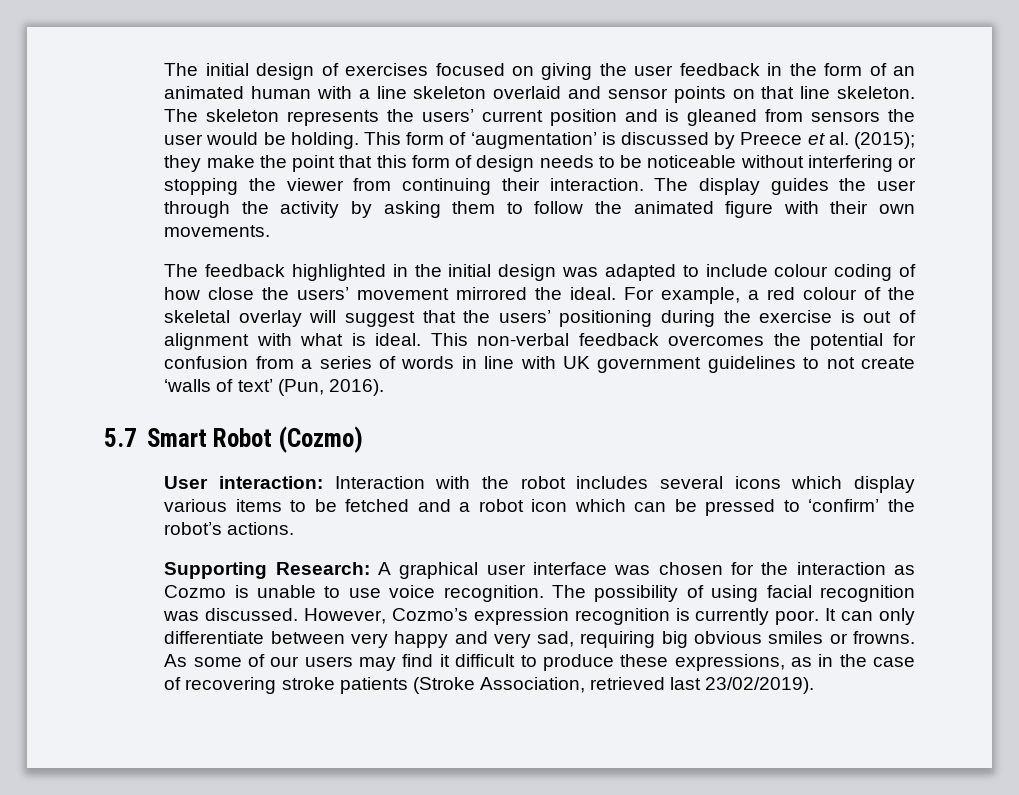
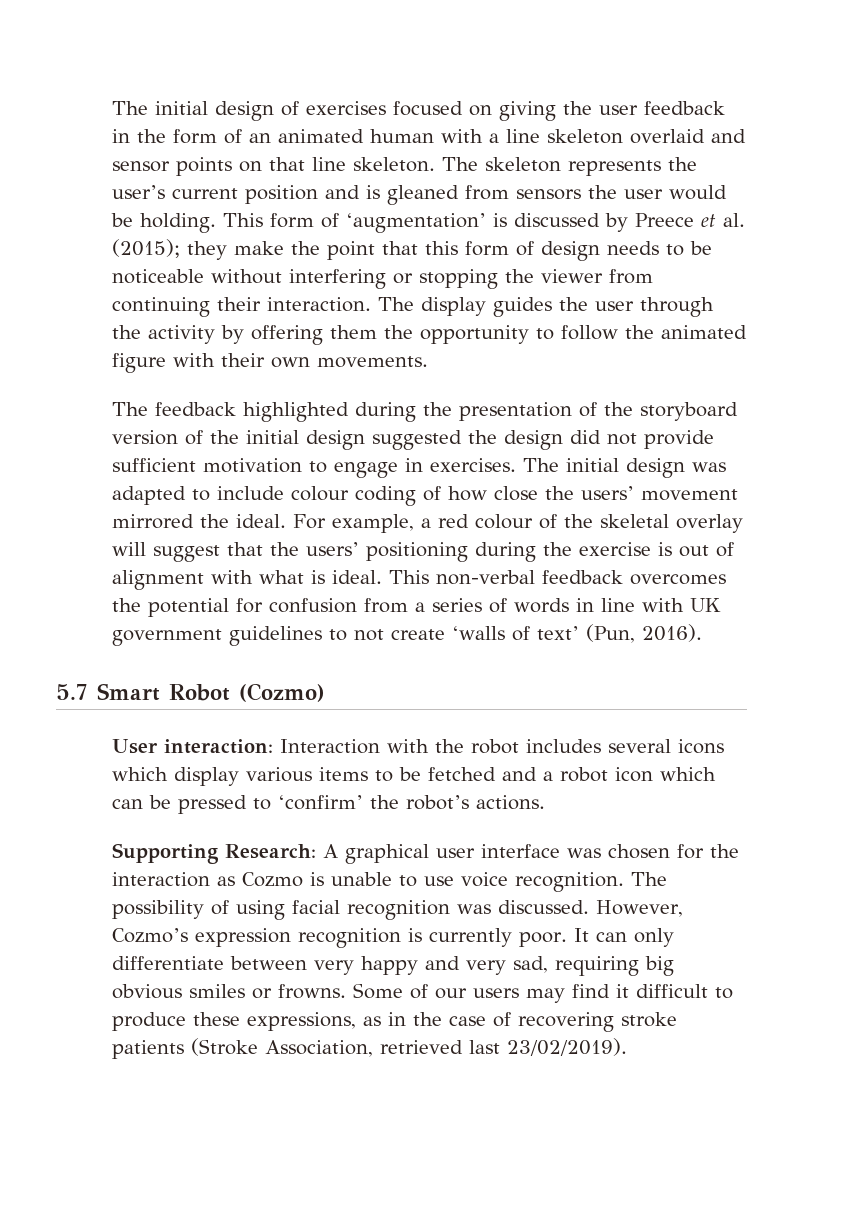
[421,109,474,122] users’ -> [112,185,166,199] user’s
[383,201,496,218] asking them -> [251,325,530,345] offering them the opportunity
[392,264,442,277] in the -> [355,402,739,422] [112,430,715,450] [112,458,560,478] during the presentation of the storyboard version of the initial design suggested the design did not provide sufficient motivation to engage in exercises. The
[164,654,242,667] As some -> [353,983,404,999] Some

